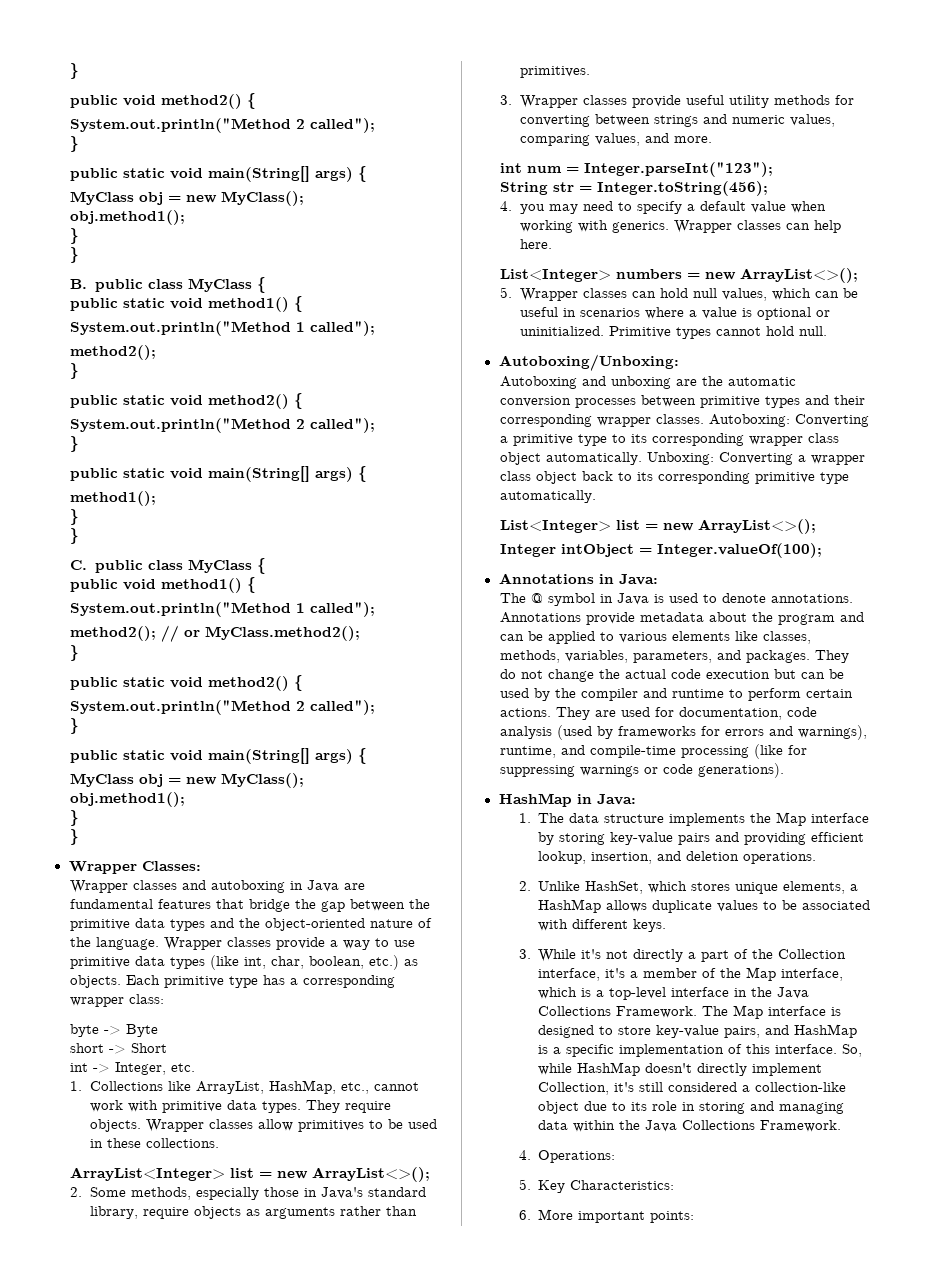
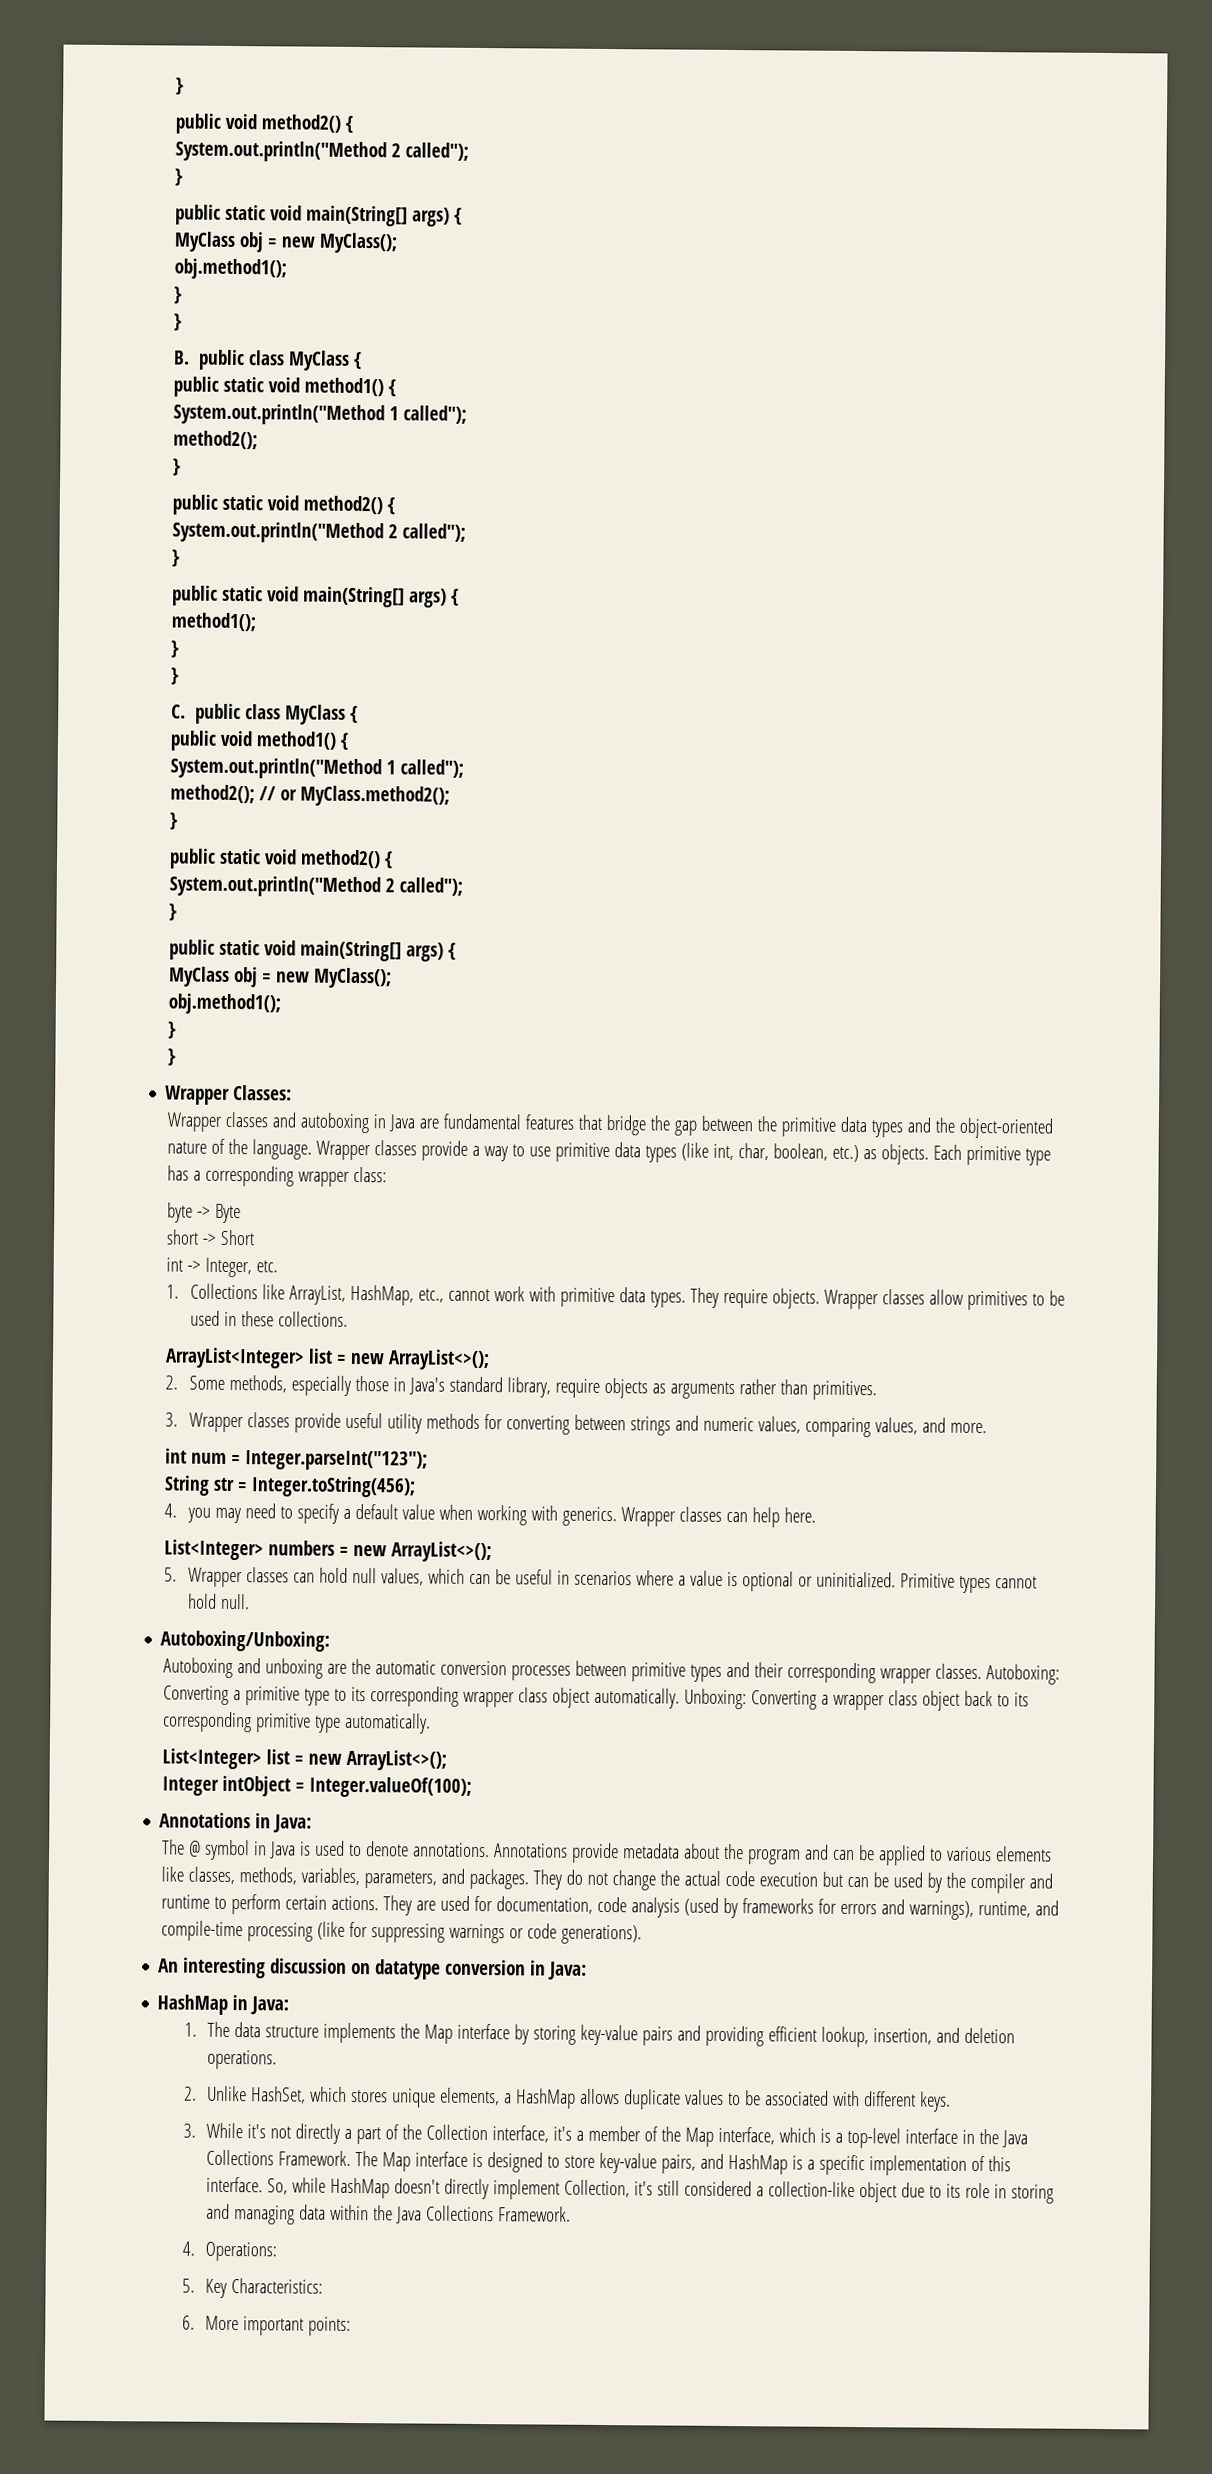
(785, 770) none -> [158,1957,588,1980] // An interesting discussion on datatype conversion in Java:

